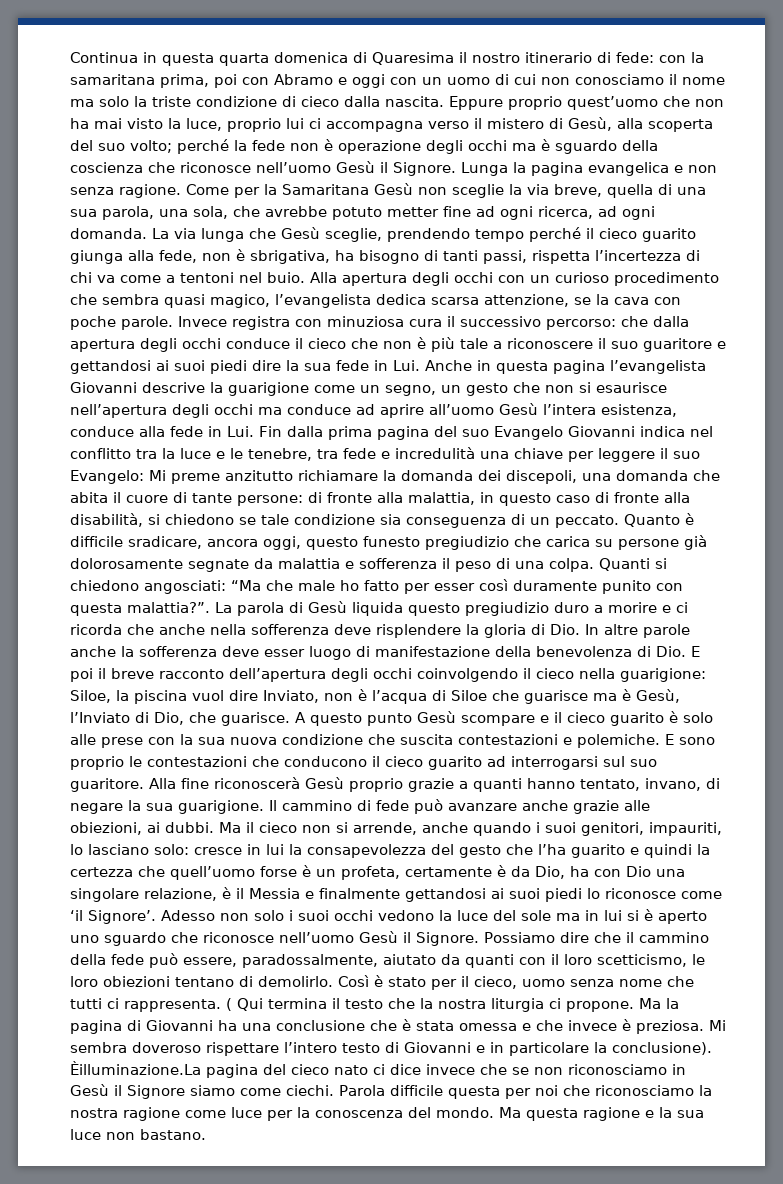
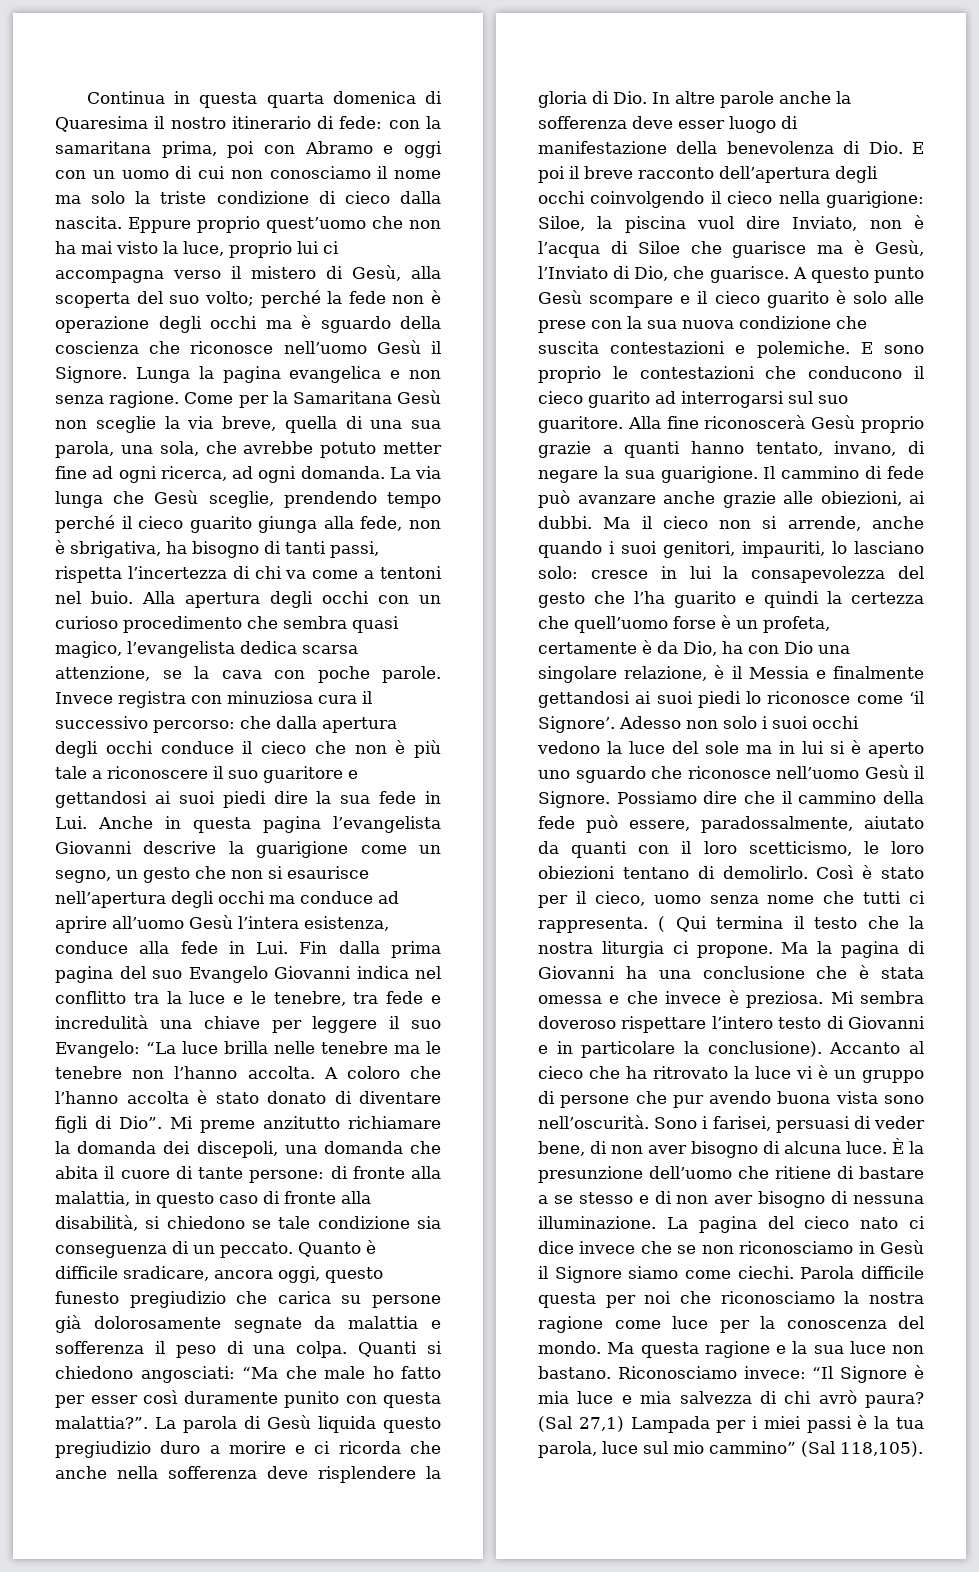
(144, 477) none -> [146,1041,441,1054] [55,1066,442,1079] [55,1090,441,1104] [55,1116,162,1133] “La luce brilla nelle tenebre ma le tenebre non l’hanno accolta. A coloro che l’hanno accolta è stato donato di diventare figli di Dio”.
[70,1061,201,1075] Èilluminazione.La -> [829,1041,924,1054] [538,1065,924,1083] [538,1091,924,1108] [538,1115,925,1133] [538,1138,924,1158] [538,1166,924,1183] [538,1191,924,1208] [538,1216,688,1229] Accanto al cieco che ha ritrovato la luce vi è un gruppo di persone che pur avendo buona vista sono nell’oscurità. Sono i farisei, persuasi di veder bene, di non aver bisogno di alcuna luce. È la presunzione dell’uomo che ritiene di bastare a se stesso e di non aver bisogno di nessuna illuminazione. La
(206, 1134) none -> [617,1365,924,1383] [538,1390,924,1408] [538,1415,924,1433] [538,1441,923,1458] Riconosciamo invece: “Il Signore è mia luce e mia salvezza di chi avrò paura? (Sal 27,1) Lampada per i miei passi è la tua parola, luce sul mio cammino” (Sal 118,105).

